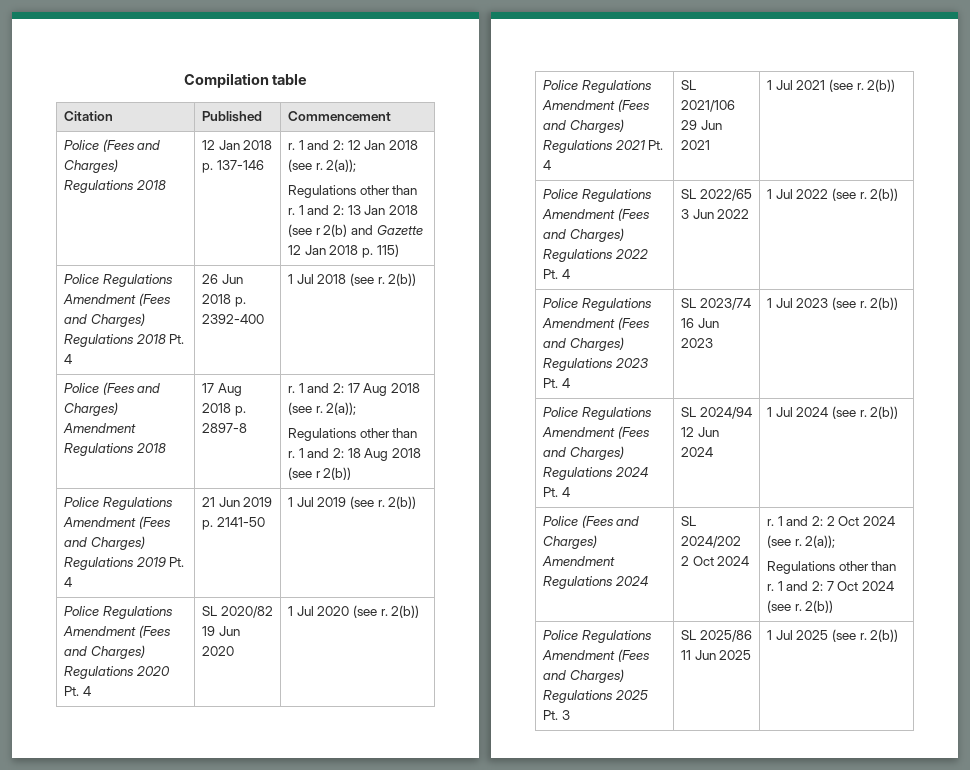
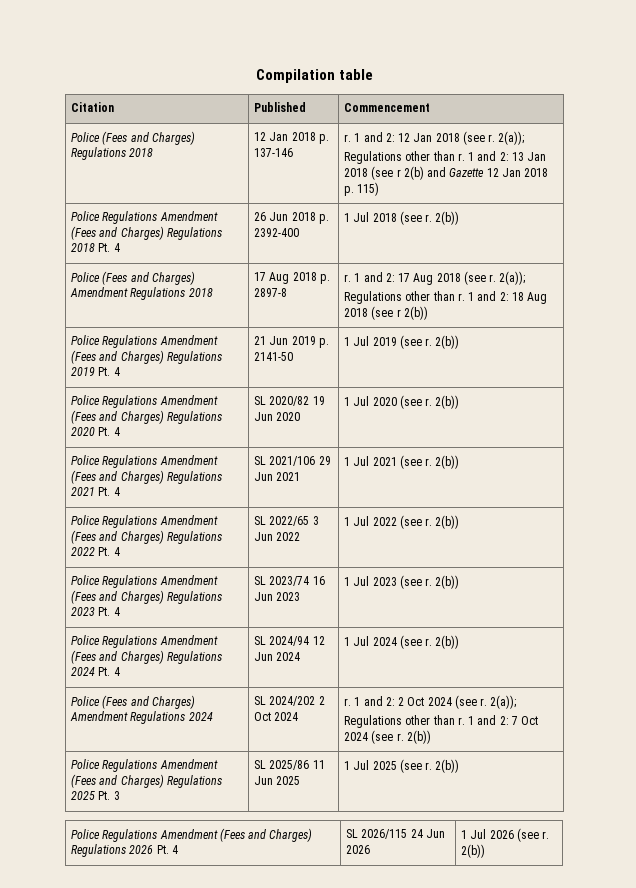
(899, 635) none -> [71,828,313,842] [71,844,178,857] [346,829,445,839] [346,845,371,854] [461,828,550,842] [461,844,486,858] // Police Regulations Amendment (Fees and Charges) Regulations 2026 Pt. 4 | SL 2026/115 24 Jun 2026 | 1 Jul 2026 (see r. 2(b))

